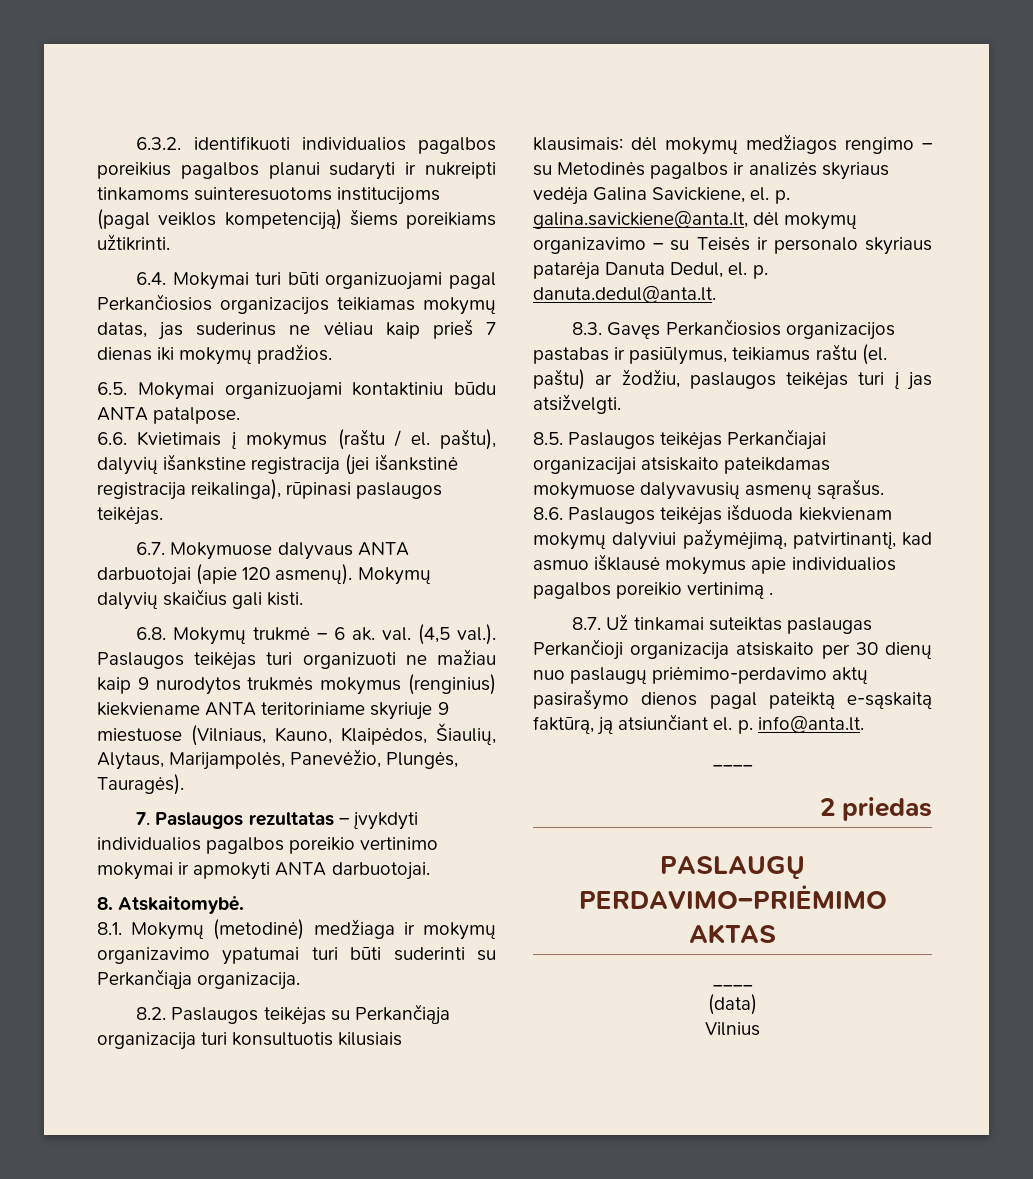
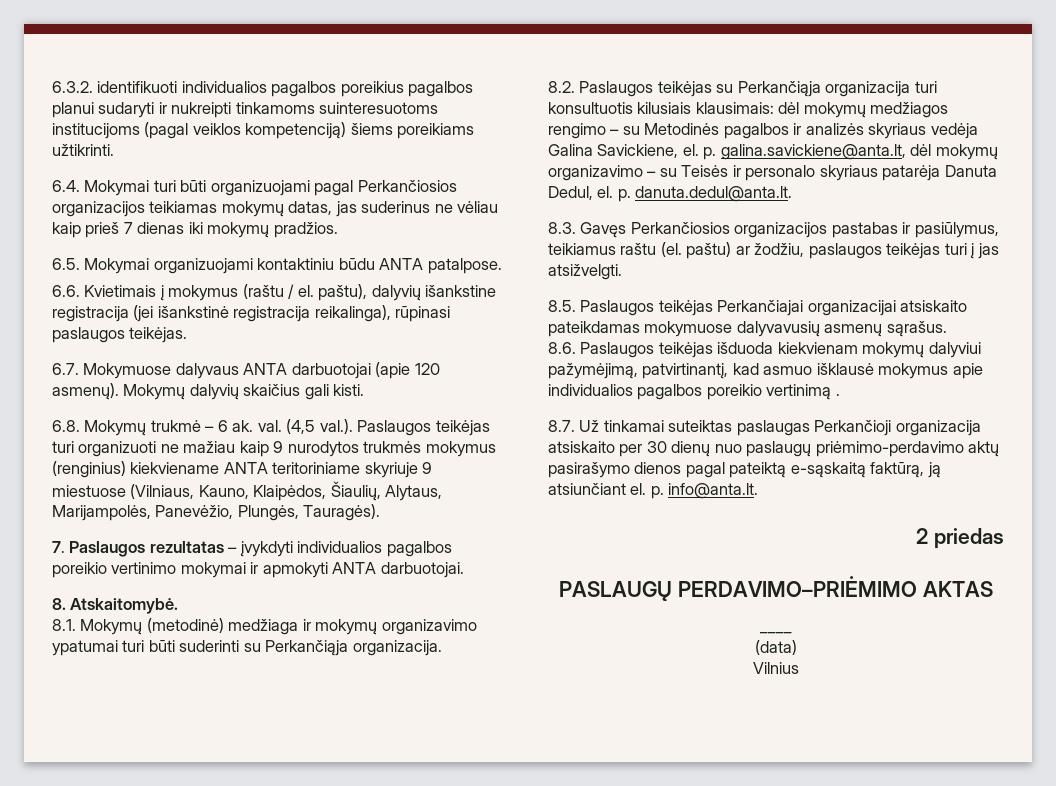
[712,765,753,767] // ____ -> (759, 491) none

